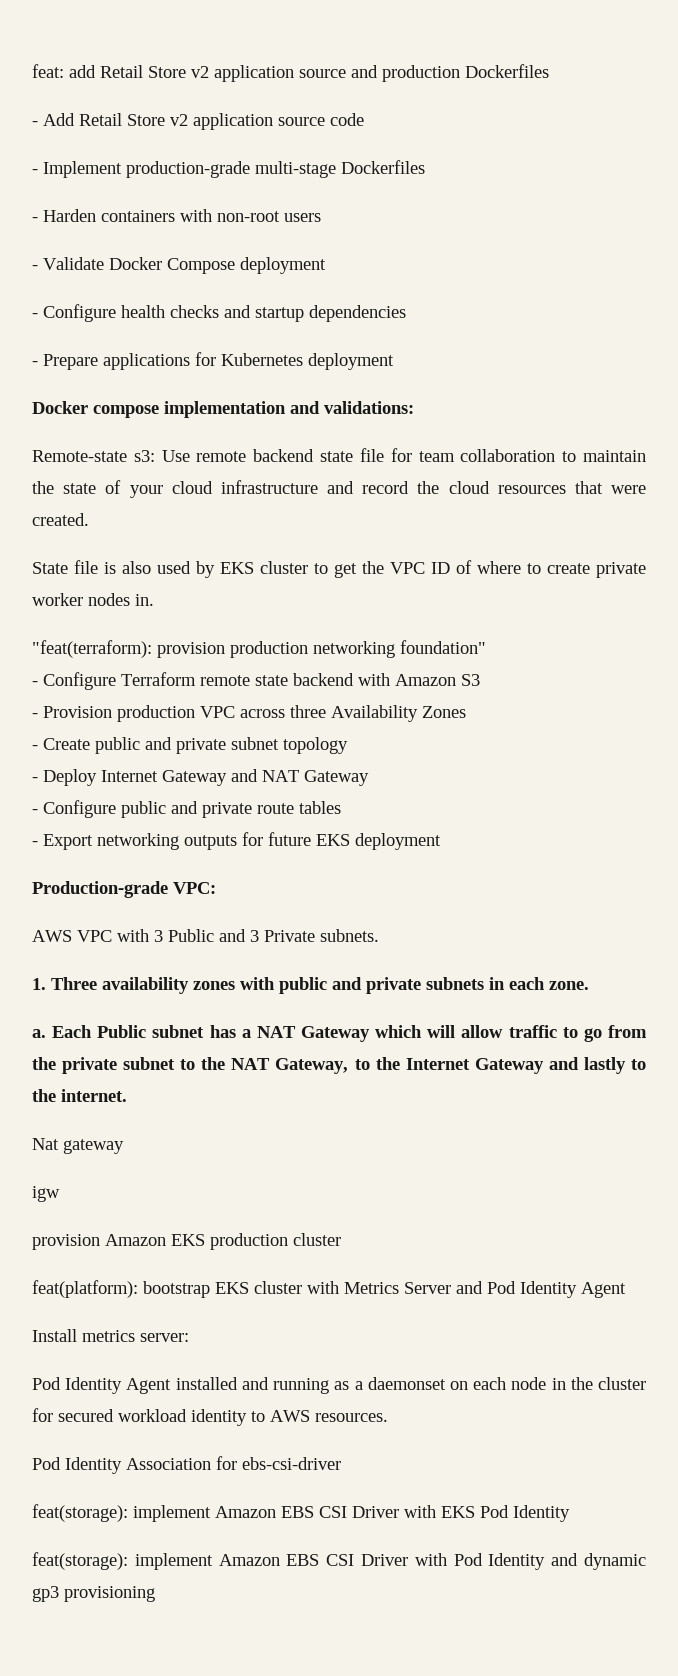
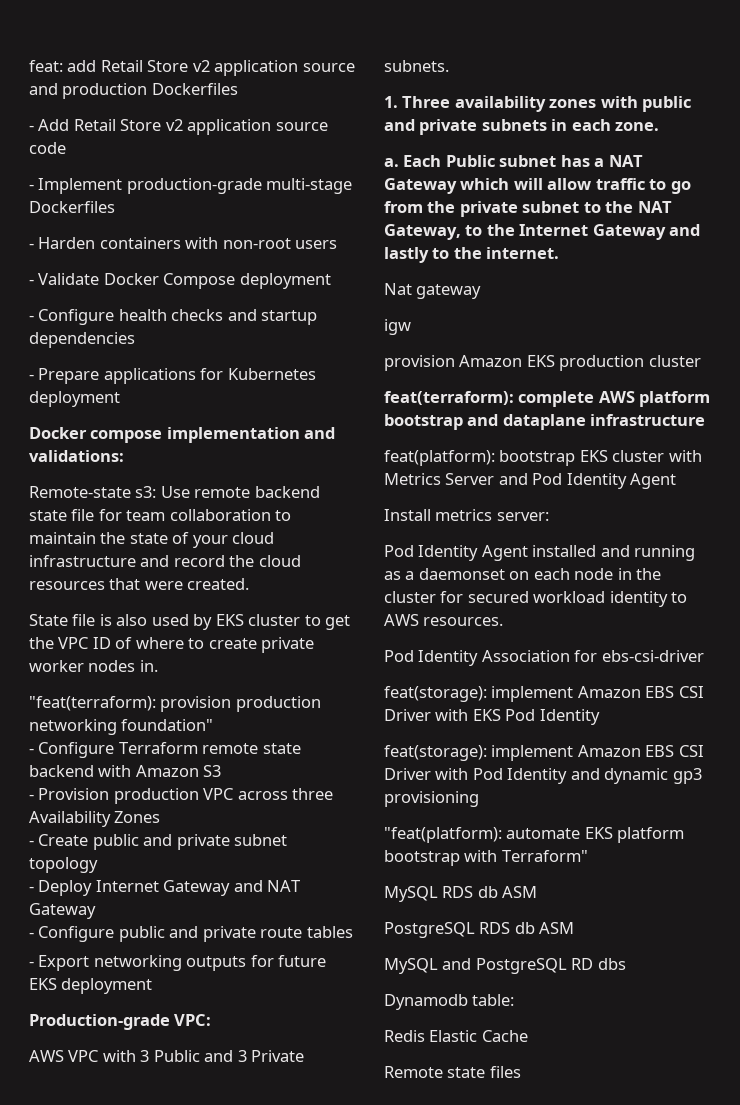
(341, 1239) none -> [384,391,711,407] [384,414,706,430] // feat(terraform): complete AWS platform bootstrap and dataplane infrastructure
(155, 1594) none -> [384,827,685,843] [384,850,588,866] [384,886,538,902] [384,922,575,938] [384,958,626,974] [384,994,515,1010] [384,1030,528,1042] [384,1066,521,1078] // "feat(platform): automate EKS platform bootstrap with Terraform" // MySQL RDS db ASM // PostgreSQL RDS db ASM // MySQL and PostgreSQL RD dbs // Dynamodb table: // Redis Elastic Cache // Remote state files

